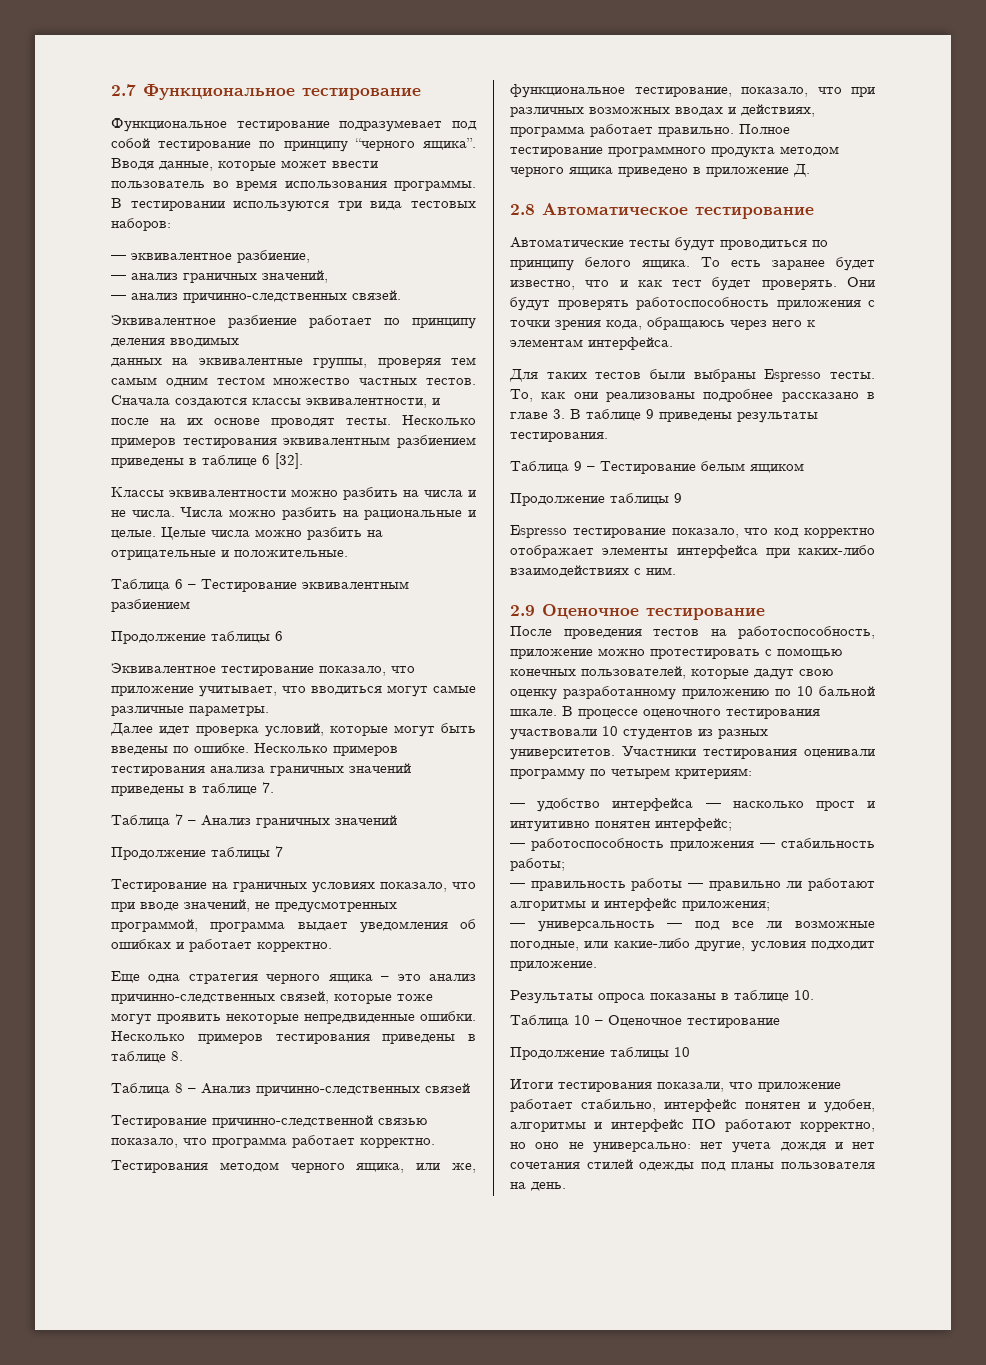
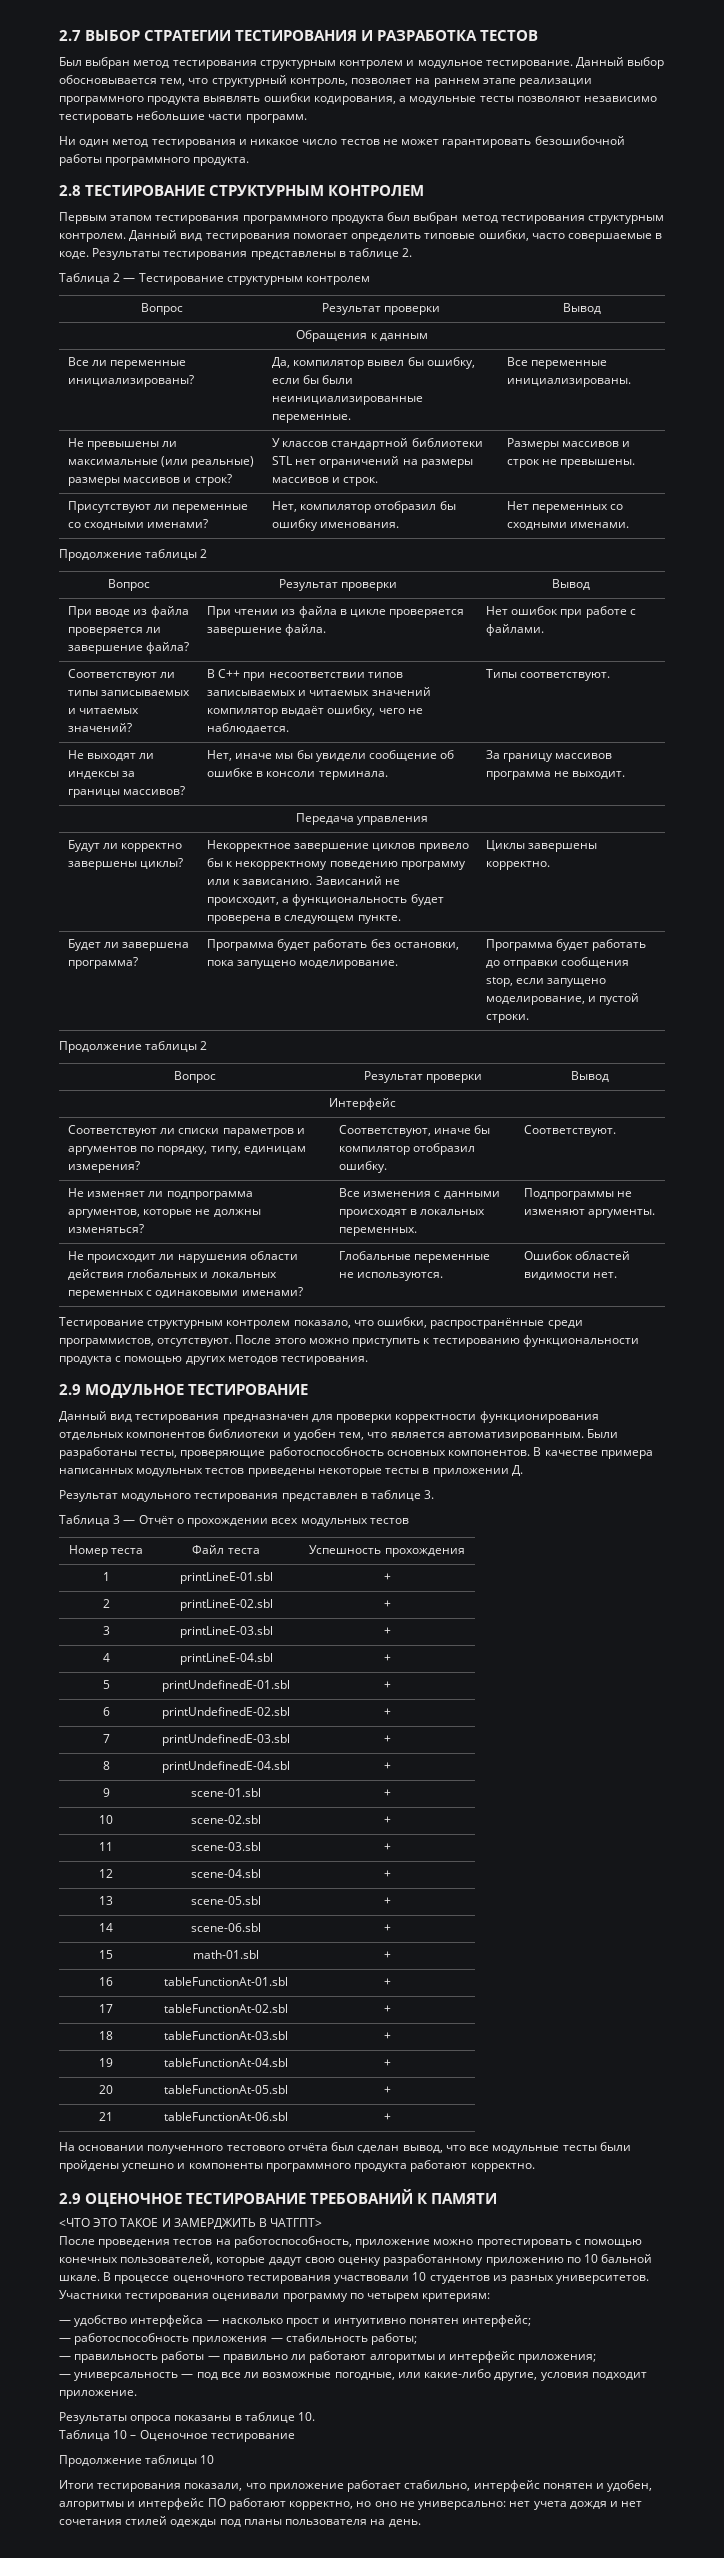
[143,83,421,100] [111,118,478,132] [111,138,476,152] [111,158,378,171] [111,180,476,191] [111,198,476,212] [111,218,171,231] [111,250,310,263] [111,270,328,283] [111,290,401,303] [111,315,476,329] [111,337,239,347] [111,357,476,369] [111,377,477,387] [111,395,440,408] [111,415,476,428] [111,435,477,448] [111,453,303,469] [111,487,476,500] [111,507,477,520] [111,527,383,540] [111,550,348,560] [111,579,409,592] [111,599,190,612] [111,631,283,644] [111,663,415,676] [111,685,476,697] [111,705,269,716] [110,723,476,737] [111,743,398,756] [111,763,411,776] [111,782,274,796] [111,814,397,828] [111,846,283,860] [111,879,476,893] [111,899,397,913] [111,919,476,933] [111,939,332,952] [111,971,476,984] [111,991,433,1004] [111,1011,476,1025] [111,1031,476,1044] [111,1051,183,1063] [111,1083,470,1096] [111,1115,427,1128] [111,1135,435,1148] [111,1160,477,1173] [510,84,875,98] [510,104,815,117] [510,124,790,137] [510,146,839,158] [510,164,810,177] [510,203,814,219] [510,237,828,251] [510,257,875,271] [510,277,875,291] [510,297,875,311] [510,317,816,330] [510,337,673,350] [509,369,875,382] [510,389,875,402] [510,409,818,423] [510,432,608,442] [510,461,804,474] [510,493,682,506] [510,525,875,538] [510,545,875,558] [510,565,676,577] [510,604,765,620] Функциональное тестирование // Функциональное тестирование подразумевает под собой тестирование по принципу “черного ящика”. Вводя данные, которые может ввести пользователь во время использования программы. В тестировании используются три вида тестовых наборов: // — эквивалентное разбиение, // — анализ граничных значений, // — анализ причинно-следственных связей. // Эквивалентное разбиение работает по принципу деления вводимых // данных на эквивалентные группы, проверяя тем самым одним тестом множество частных тестов. Сначала создаются классы эквивалентности, и после на их основе проводят тесты. Несколько примеров тестирования эквивалентным разбиением приведены в таблице 6 [32]. // Классы эквивалентности можно разбить на числа и не числа. Числа можно разбить на рациональные и целые. Целые числа можно разбить на отрицательные и положительные. // Таблица 6 – Тестирование эквивалентным разбиением // Продолжение таблицы 6 // Эквивалентное тестирование показало, что приложение учитывает, что вводиться могут самые различные параметры. // Далее идет проверка условий, которые могут быть введены по ошибке. Несколько примеров тестирования анализа граничных значений приведены в таблице 7. // Таблица 7 – Анализ граничных значений // Продолжение таблицы 7 // Тестирование на граничных условиях показало, что при вводе значений, не предусмотренных программой, программа выдает уведомления об ошибках и работает корректно. // Еще одна стратегия черного ящика – это анализ причинно-следственных связей, которые тоже могут проявить некоторые непредвиденные ошибки. Несколько примеров тестирования приведены в таблице 8. // Таблица 8 – Анализ причинно-следственных связей // Тестирование причинно-следственной связью показало, что программа работает корректно. // Тестирования методом черного ящика, или же, функциональное тестирование, показало, что при различных возможных вводах и действиях, программа работает правильно. Полное тестирование программного продукта методом черного ящика приведено в приложение Д. // 2.8 Автоматическое тестирование // Автоматические тесты будут проводиться по принципу белого ящика. То есть заранее будет известно, что и как тест будет проверять. Они будут проверять работоспособность приложения с точки зрения кода, обращаюсь через него к элементам интерфейса. // Для таких тестов были выбраны Espresso тесты. То, как они реализованы подробнее рассказано в главе 3. В таблице 9 приведены результаты тестирования. // Таблица 9 – Тестирование белым ящиком // Продолжение таблицы 9 // Espresso тестирование показало, что код корректно отображает элементы интерфейса при каких-либо взаимодействиях с ним. // 2.9 Оценочное тестирование -> [85,30,539,41] [59,57,665,69] [59,75,593,87] [59,93,658,105] [59,111,307,123] [59,136,625,148] [59,154,250,166] [59,185,425,197] [59,212,665,224] [59,230,663,242] [59,248,413,260] [59,273,371,285] [140,303,183,315] [321,303,441,315] [562,303,601,314] [296,330,428,342] [67,357,187,369] [67,375,194,387] [271,357,475,369] [271,375,354,384] [271,396,423,405] [271,414,351,423] [506,357,608,369] [506,378,631,387] [67,438,178,450] [67,456,255,468] [67,474,232,486] [271,438,483,450] [271,456,473,468] [271,477,379,486] [506,438,631,450] [506,459,636,468] [67,501,249,513] [67,519,209,530] [271,501,456,513] [271,519,400,531] [506,501,624,513] [506,522,630,530] [59,549,208,561] [108,579,150,591] [278,579,398,591] [552,579,590,590] [67,606,189,618] [67,627,162,636] [67,642,190,654] [206,606,465,618] [206,624,327,636] [485,606,636,618] [485,624,544,636] [67,669,176,681] [67,690,191,696] [67,708,140,714] [67,723,132,732] [206,669,403,681] [206,687,431,696] [206,705,423,717] [206,723,289,734] [485,669,611,681] [67,750,155,761] [67,771,136,779] [67,786,186,798] [206,750,455,762] [206,768,388,780] [485,750,613,762] [485,771,626,780] [295,813,429,825] [67,840,183,852] [67,858,184,870] [206,840,469,852] [206,858,466,870] [206,876,400,885] [206,894,444,906] [206,915,401,924] [485,840,598,852] [485,861,550,870] [67,939,190,951] [67,957,138,969] [206,939,459,951] [206,960,399,969] [485,939,647,951] [485,957,630,969] [485,977,607,987] [485,993,640,1005] [485,1014,529,1023] [59,1041,208,1053] [174,1071,216,1083] [363,1071,483,1083] [571,1071,609,1082] [328,1098,396,1110] [67,1125,305,1137] [67,1146,306,1155] [67,1161,140,1173] [338,1125,491,1137] [338,1143,476,1155] [338,1161,387,1173] [523,1125,616,1137] [67,1188,253,1200] [67,1209,261,1218] [67,1224,144,1233] [338,1188,500,1199] [338,1209,486,1218] [338,1227,417,1236] [523,1188,633,1200] [523,1209,656,1218] [67,1251,298,1263] [67,1269,277,1280] [67,1287,303,1299] [338,1251,491,1263] [338,1272,444,1281] [523,1251,631,1260] [523,1272,618,1280] [59,1317,583,1329] [59,1335,639,1347] [59,1356,369,1365] [59,1384,309,1398] [59,1411,599,1423] [59,1429,619,1441] [59,1447,653,1459] [59,1465,523,1477] [59,1490,435,1502] [59,1515,409,1527] [68,1545,144,1557] [192,1545,260,1554] [309,1545,465,1557] [102,1572,110,1581] [179,1572,273,1584] [383,1573,391,1581] [102,1599,110,1608] [179,1599,273,1611] [383,1600,391,1608] [102,1626,110,1635] [179,1626,273,1638] [383,1627,391,1635] [102,1653,110,1662] [179,1653,273,1665] [383,1654,391,1662] [102,1680,110,1689] [162,1680,290,1692] [383,1681,391,1689] [102,1707,110,1716] [162,1707,290,1719] [383,1708,391,1716] [102,1734,110,1743] [162,1734,290,1746] [383,1735,391,1743] [102,1761,110,1770] [162,1761,290,1773] [383,1762,391,1770] [102,1788,110,1797] [191,1788,261,1797] [383,1789,391,1797] [99,1815,113,1824] [191,1815,261,1824] [383,1816,391,1824] [99,1842,113,1851] [191,1842,261,1851] [383,1843,391,1851] [99,1869,113,1878] [191,1869,261,1878] [383,1870,391,1878] [99,1896,113,1905] [191,1896,261,1905] [383,1897,391,1905] [99,1923,113,1932] [191,1923,261,1932] [383,1924,391,1932] [99,1950,113,1959] [193,1950,259,1959] [383,1951,391,1959] [99,1977,113,1986] [164,1977,288,1986] [383,1978,391,1986] [99,2004,113,2013] [164,2004,288,2013] [383,2005,391,2013] [99,2031,113,2040] [164,2031,288,2040] [383,2032,391,2040] [99,2058,113,2067] [164,2058,288,2067] [383,2059,391,2067] [99,2085,113,2094] [164,2085,288,2094] [383,2086,391,2094] [99,2112,113,2121] [164,2112,288,2121] [383,2113,391,2121] [59,2142,631,2154] [59,2160,535,2172] [59,2189,498,2207] [59,2218,323,2229] ВЫБОР СТРАТЕГИИ ТЕСТИРОВАНИЯ И РАЗРАБОТКА ТЕСТОВ // Был выбран метод тестирования структурным контролем и модульное тестирование. Данный выбор обосновывается тем, что структурный контроль, позволяет на раннем этапе реализации программного продукта выявлять ошибки кодирования, а модульные тесты позволяют независимо тестировать небольшие части программ. // Ни один метод тестирования и никакое число тестов не может гарантировать безошибочной работы программного продукта. // 2.8 ТЕСТИРОВАНИЕ СТРУКТУРНЫМ КОНТРОЛЕМ // Первым этапом тестирования программного продукта был выбран метод тестирования структурным контролем. Данный вид тестирования помогает определить типовые ошибки, часто совершаемые в коде. Результаты тестирования представлены в таблице 2. // Таблица 2 — Тестирование структурным контролем // Вопрос | Результат проверки | Вывод // Обращения к данным // Все ли переменные инициализированы? | Да, компилятор вывел бы ошибку, если бы были неинициализированные переменные. | Все переменные инициализированы. // Не превышены ли максимальные (или реальные) размеры массивов и строк? | У классов стандартной библиотеки STL нет ограничений на размеры массивов и строк. | Размеры массивов и строк не превышены. // Присутствуют ли переменные со сходными именами? | Нет, компилятор отобразил бы ошибку именования. | Нет переменных со сходными именами. // Продолжение таблицы 2 // Вопрос | Результат проверки | Вывод // При вводе из файла проверяется ли завершение файла? | При чтении из файла в цикле проверяется завершение файла. | Нет ошибок при работе с файлами. // Соответствуют ли типы записываемых и читаемых значений? | В C++ при несоответствии типов записываемых и читаемых значений компилятор выдаёт ошибку, чего не наблюдается. | Типы соответствуют. // Не выходят ли индексы за границы массивов? | Нет, иначе мы бы увидели сообщение об ошибке в консоли терминала. | За границу массивов программа не выходит. // Передача управления // Будут ли корректно завершены циклы? | Некорректное завершение циклов привело бы к некорректному поведению программу или к зависанию. Зависаний не происходит, а функциональность будет проверена в следующем пункте. | Циклы завершены корректно. // Будет ли завершена программа? | Программа будет работать без остановки, пока запущено моделирование. | Программа будет работать до отправки сообщения stop, если запущено моделирование, и пустой строки. // Продолжение таблицы 2 // Вопрос | Результат проверки | Вывод // Интерфейс // Соответствуют ли списки параметров и аргументов по порядку, типу, единицам измерения? | Соответствуют, иначе бы компилятор отобразил ошибку. | Соответствуют. // Не изменяет ли подпрограмма аргументов, которые не должны изменяться? | Все изменения с данными происходят в локальных переменных. | Подпрограммы не изменяют аргументы. // Не происходит ли нарушения области действия глобальных и локальных переменных с одинаковыми именами? | Глобальные переменные не используются. | Ошибок областей видимости нет. // Тестирование структурным контролем показало, что ошибки, распространённые среди программистов, отсутствуют. После этого можно приступить к тестированию функциональности продукта с помощью других методов тестирования. // 2.9 МОДУЛЬНОЕ ТЕСТИРОВАНИЕ // Данный вид тестирования предназначен для проверки корректности функционирования отдельных компонентов библиотеки и удобен тем, что является автоматизированным. Были разработаны тесты, проверяющие работоспособность основных компонентов. В качестве примера написанных модульных тестов приведены некоторые тесты в приложении Д. // Результат модульного тестирования представлен в таблице 3. // Таблица 3 — Отчёт о прохождении всех модульных тестов // Номер теста | Файл теста | Успешность прохождения // 1 | printLineE-01.sbl | + // 2 | printLineE-02.sbl | + // 3 | printLineE-03.sbl | + // 4 | printLineE-04.sbl | + // 5 | printUndefinedE-01.sbl | + // 6 | printUndefinedE-02.sbl | + // 7 | printUndefinedE-03.sbl | + // 8 | printUndefinedE-04.sbl | + // 9 | scene-01.sbl | + // 10 | scene-02.sbl | + // 11 | scene-03.sbl | + // 12 | scene-04.sbl | + // 13 | scene-05.sbl | + // 14 | scene-06.sbl | + // 15 | math-01.sbl | + // 16 | tableFunctionAt-01.sbl | + // 17 | tableFunctionAt-02.sbl | + // 18 | tableFunctionAt-03.sbl | + // 19 | tableFunctionAt-04.sbl | + // 20 | tableFunctionAt-05.sbl | + // 21 | tableFunctionAt-06.sbl | + // На основании полученного тестового отчёта был сделан вывод, что все модульные тесты были пройдены успешно и компоненты программного продукта работают корректно. // 2.9 ОЦЕНОЧНОЕ ТЕСТИРОВАНИЕ ТРЕБОВАНИЙ К ПАМЯТИ // <ЧТО ЭТО ТАКОЕ И ЗАМЕРДЖИТЬ В ЧАТГПТ>

